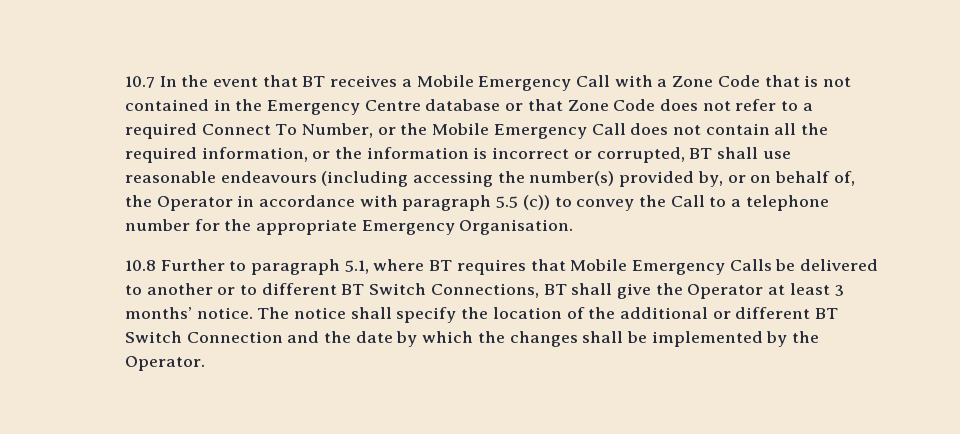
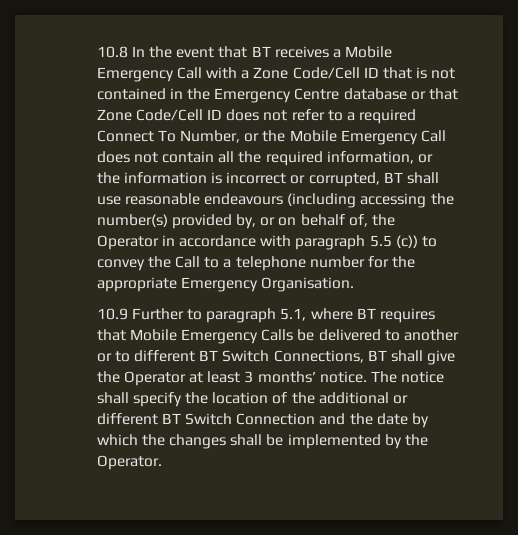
[124,76,155,88] 10.7 -> [96,46,128,58] 10.8
[717,75,760,87] Code -> [292,67,379,79] Code/Cell ID
[613,99,656,111] Code -> [135,109,222,121] Code/Cell ID
[124,260,156,271] 10.8 -> [96,308,128,320] 10.9

